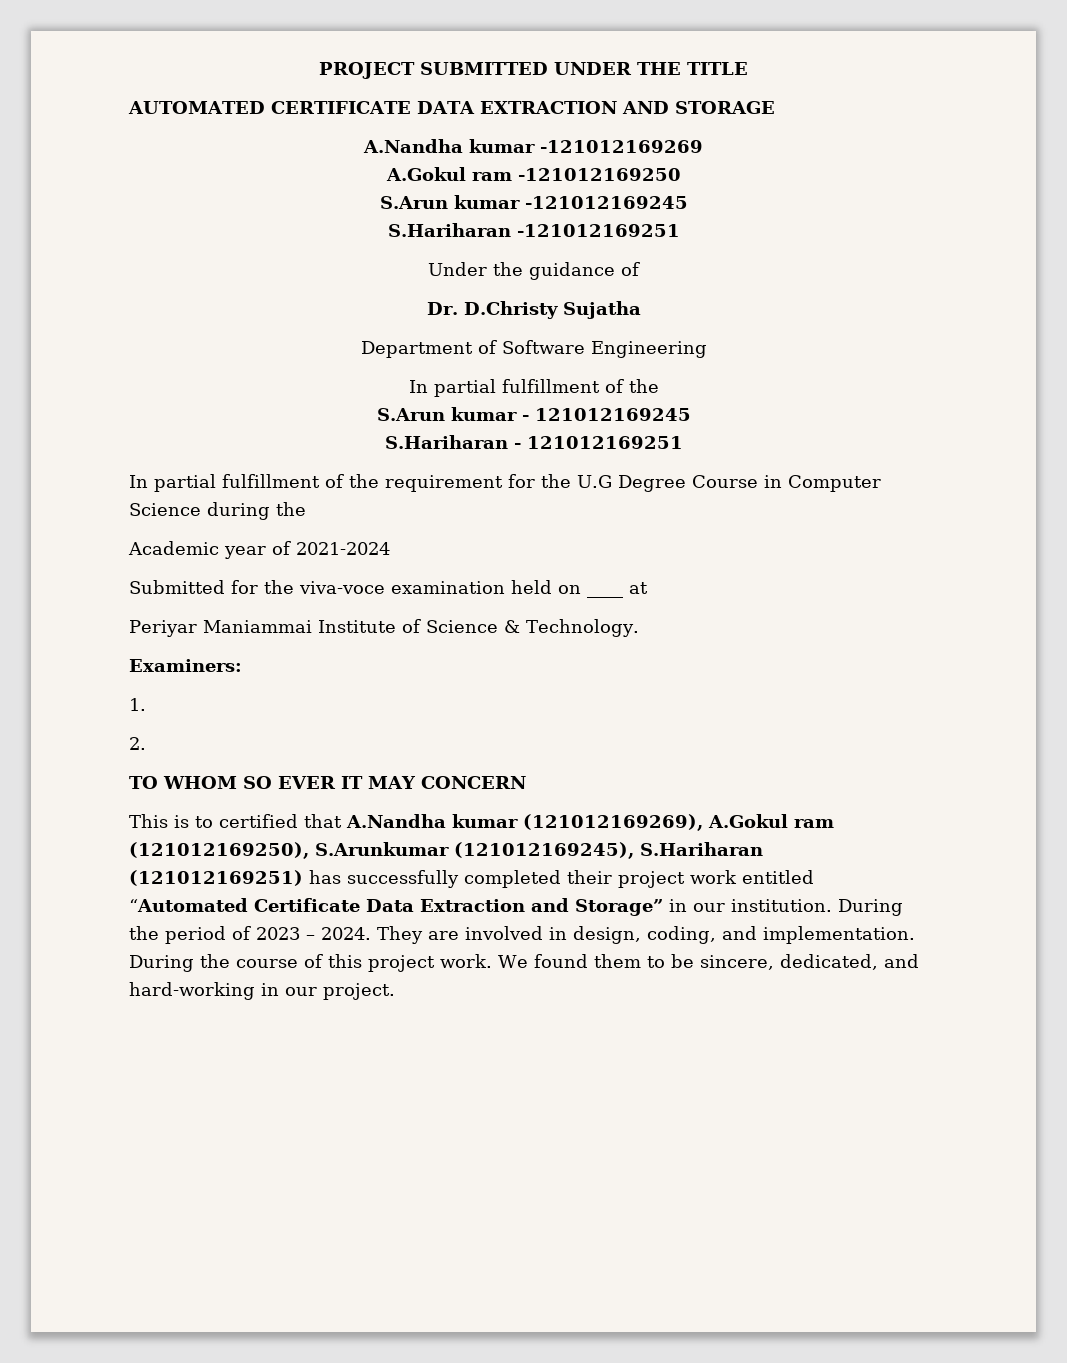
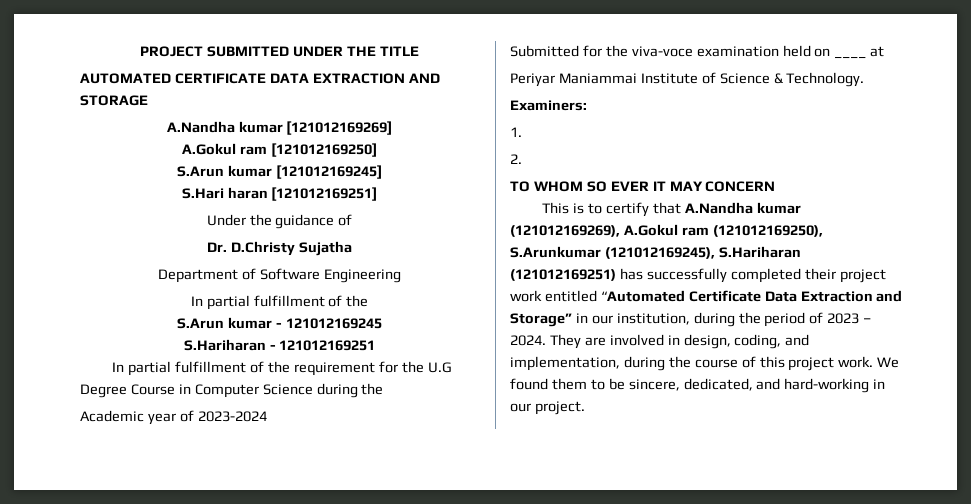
[540,140,703,153] [385,167,681,181] [379,195,688,209] [387,223,680,237] -121012169269 // A.Gokul ram -121012169250 // S.Arun kumar -121012169245 // S.Hariharan -121012169251 -> [286,121,393,135] [182,143,377,157] [177,165,382,179] [181,187,378,201] [121012169269] // A.Gokul ram [121012169250] // S.Arun kumar [121012169245] // S.Hari haran [121012169251]
[296,542,390,555] 2021-2024 -> [197,411,267,422] 2023-2024
[219,814,298,828] certified -> [606,202,650,217] certify
[731,899,903,916] institution. During -> [616,312,735,327] institution, during
[763,926,915,944] [129,955,194,972] implementation. During -> [510,356,665,371] implementation, during

